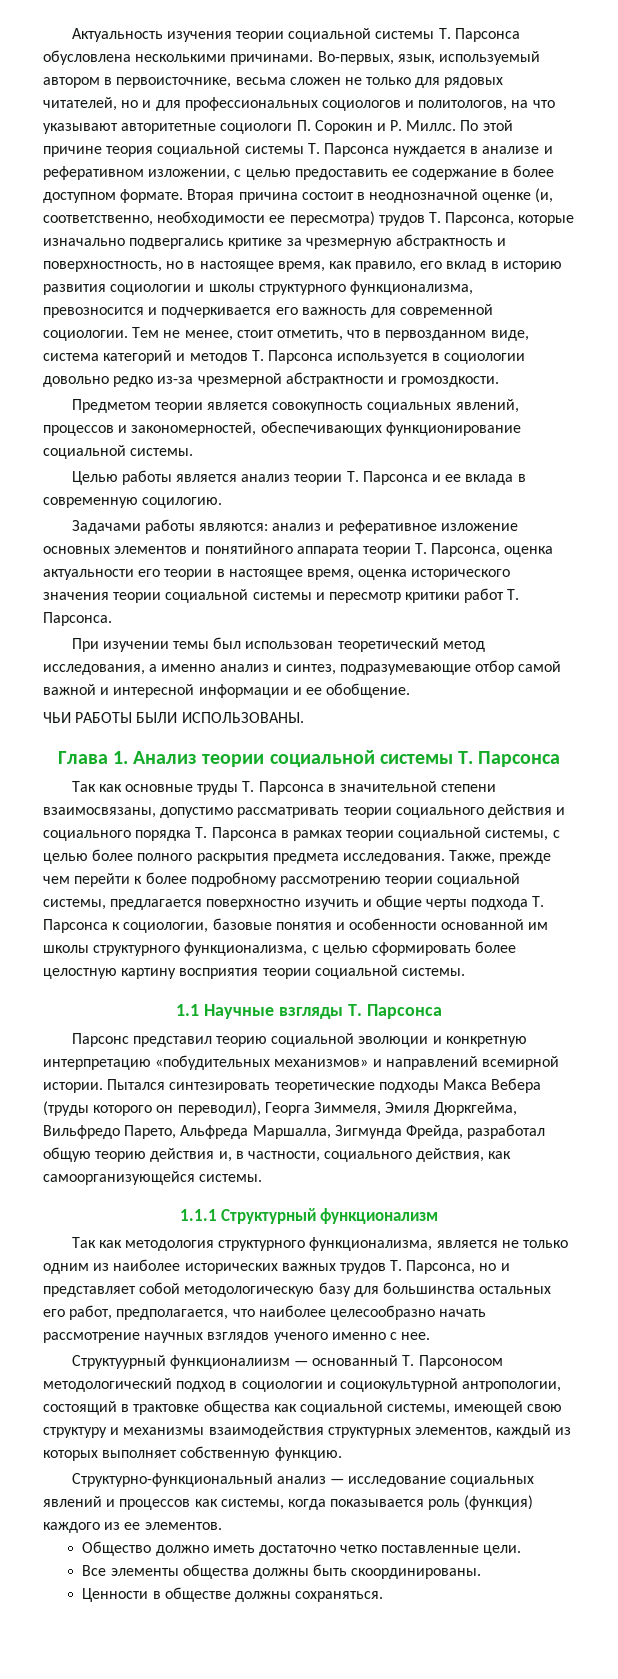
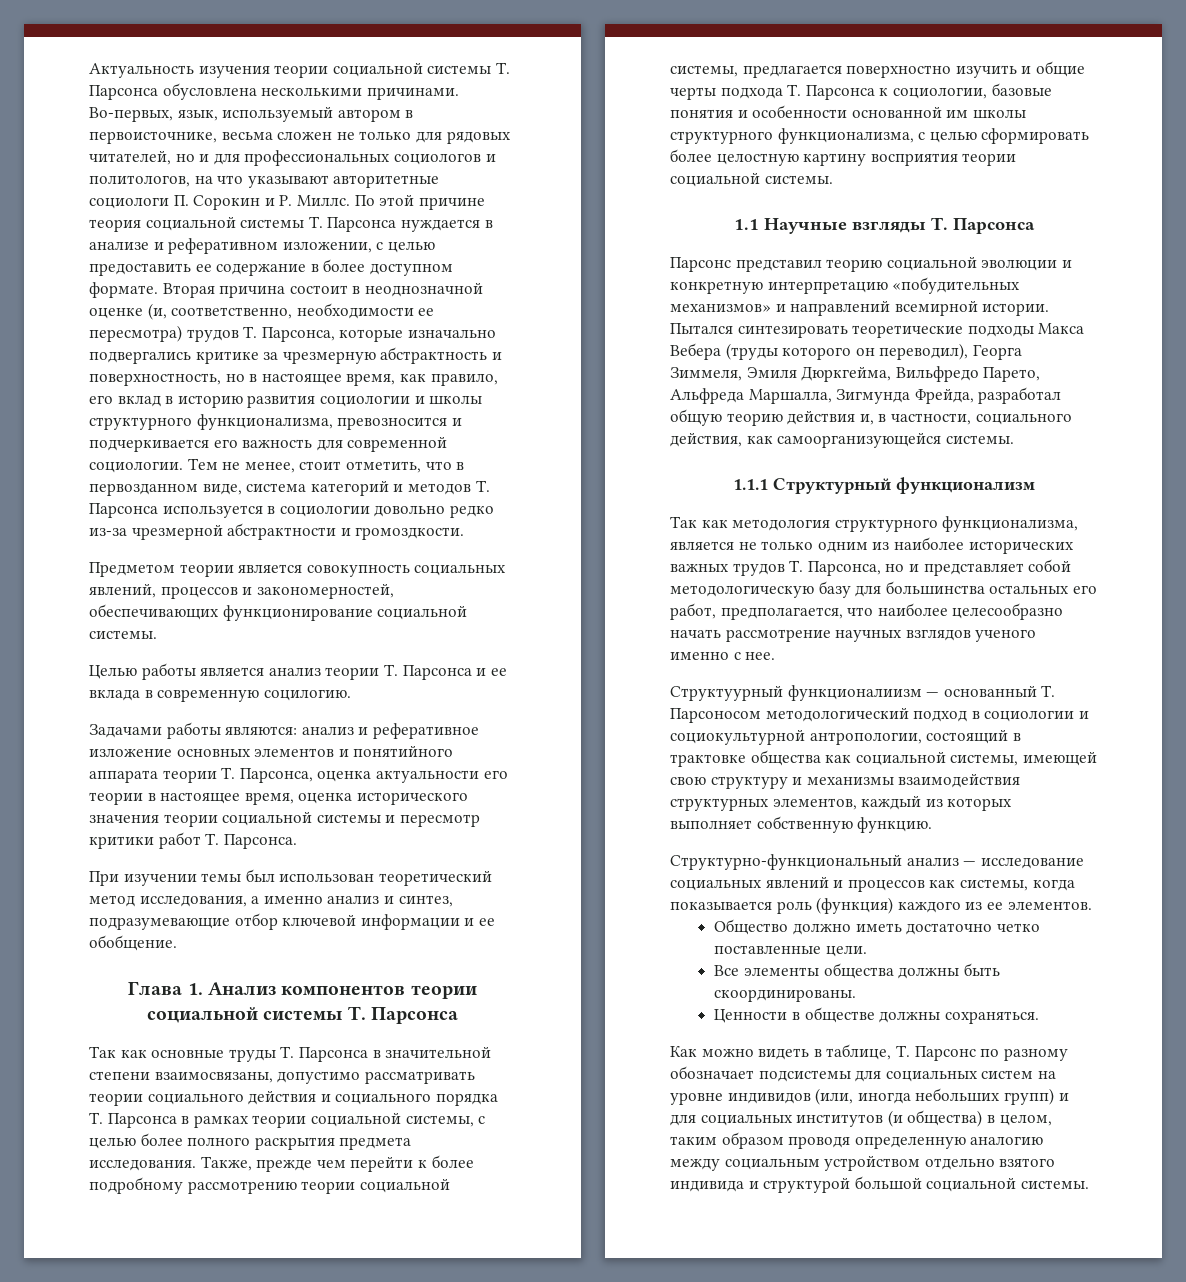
[518,661,562,672] [43,684,195,698] самой важной и интересной -> [282,914,357,926] ключевой
[43,712,304,723] // ЧЬИ РАБОТЫ БЫЛИ ИСПОЛЬЗОВАНЫ. -> (177, 943) none
(198, 757) none -> [281,985,406,995] компонентов
(384, 1596) none -> [670,1044,1068,1061] [670,1066,1056,1082] [670,1088,1069,1105] [670,1110,1052,1127] [670,1132,1044,1149] [670,1155,1056,1171] [670,1176,1089,1193] // Как можно видеть в таблице, Т. Парсонс по разному обозначает подсистемы для социальных систем на уровне индивидов (или, иногда небольших групп) и для социальных институтов (и общества) в целом, таким образом проводя определенную аналогию между социальным устройством отдельно взятого индивида и структурой большой социальной системы.

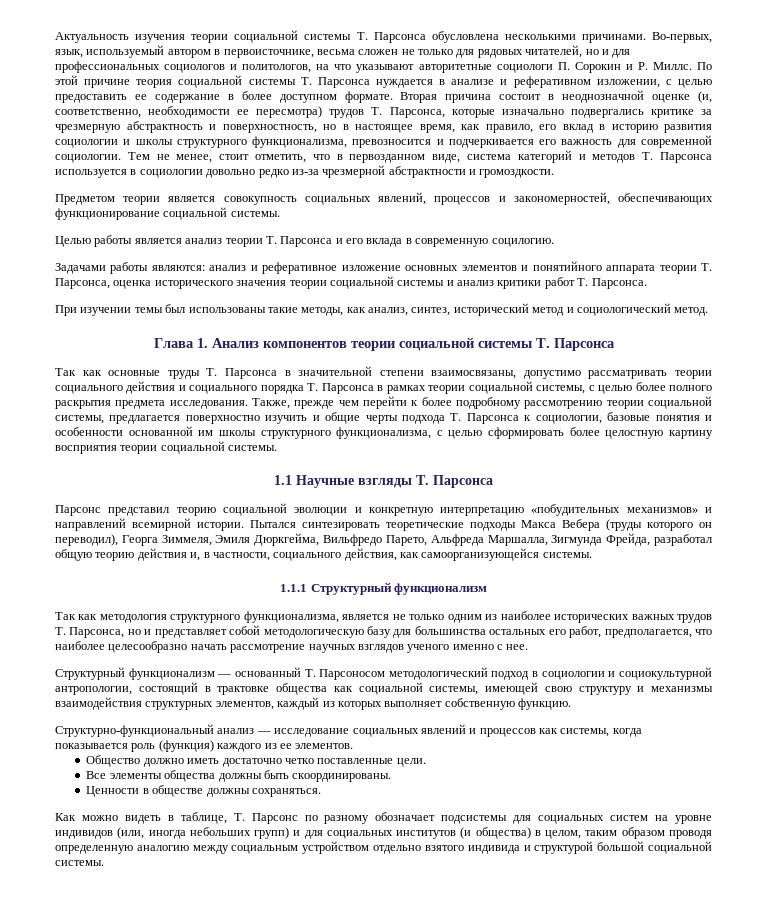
[490,668,507,676] ее -> [346,238,363,244] его
[375,770,508,783] [89,792,353,805] актуальности его теории в настоящее время, оценка -> (152, 284) none
[399,814,480,827] пересмотр -> [457,280,494,286] анализ
[279,870,492,886] [89,895,453,907] [89,913,495,930] [89,935,177,951] использован теоретический метод исследования, а именно анализ и синтез, подразумевающие отбор ключевой информации и ее обобщение. -> [188,303,709,316] использованы такие методы, как анализ, синтез, исторический метод и социологический метод.
[670,685,922,701] Структуурный функционалиизм -> [55,667,215,680] Структурный функционализм

